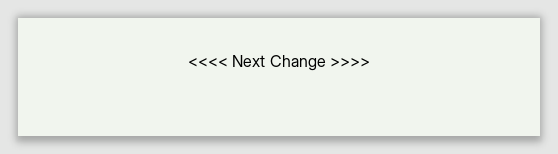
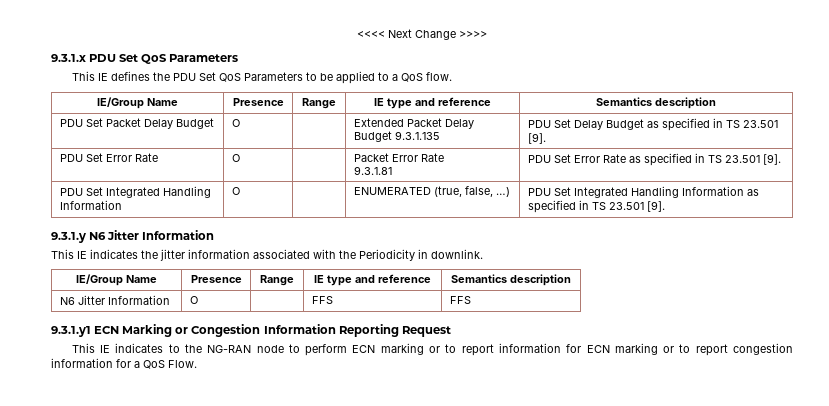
(370, 62) none -> [51,54,239,64] [71,71,452,84] [97,97,178,109] [232,98,284,106] [302,98,336,109] [374,97,491,109] [596,97,717,109] [59,118,214,129] [231,119,240,127] [353,118,474,129] [353,131,440,142] [527,118,778,131] [527,133,546,144] [59,153,158,162] [231,154,240,162] [353,153,444,162] [353,166,392,175] [527,153,781,166] [59,186,211,198] [59,200,122,210] [231,187,240,195] [353,186,510,197] [527,186,759,198] [527,200,665,213] [51,230,215,243] [51,249,483,261] [76,274,157,286] [190,275,242,283] [260,275,294,286] [314,274,431,286] [451,274,571,286] [59,295,170,305] [189,296,198,304] [311,296,333,304] [449,296,471,304] [51,324,451,337] [71,343,793,356] [51,358,197,369] // 9.3.1.x PDU Set QoS Parameters // This IE defines the PDU Set QoS Parameters to be applied to a QoS flow. // IE/Group Name | Presence | Range | IE type and reference | Semantics description // PDU Set Packet Delay Budget | O | | Extended Packet Delay Budget 9.3.1.135 | PDU Set Delay Budget as specified in TS 23.501 [9]. // PDU Set Error Rate | O | | Packet Error Rate // 9.3.1.81 | PDU Set Error Rate as specified in TS 23.501 [9]. // PDU Set Integrated Handling Information | O | | ENUMERATED (true, false, …) | PDU Set Integrated Handling Information as specified in TS 23.501 [9]. // 9.3.1.y N6 Jitter Information // This IE indicates the jitter information associated with the Periodicity in downlink. // IE/Group Name | Presence | Range | IE type and reference | Semantics description // N6 Jitter Information | O | | FFS | FFS // 9.3.1.y1 ECN Marking or Congestion Information Reporting Request // This IE indicates to the NG-RAN node to perform ECN marking or to report information for ECN marking or to report congestion information for a QoS Flow.

